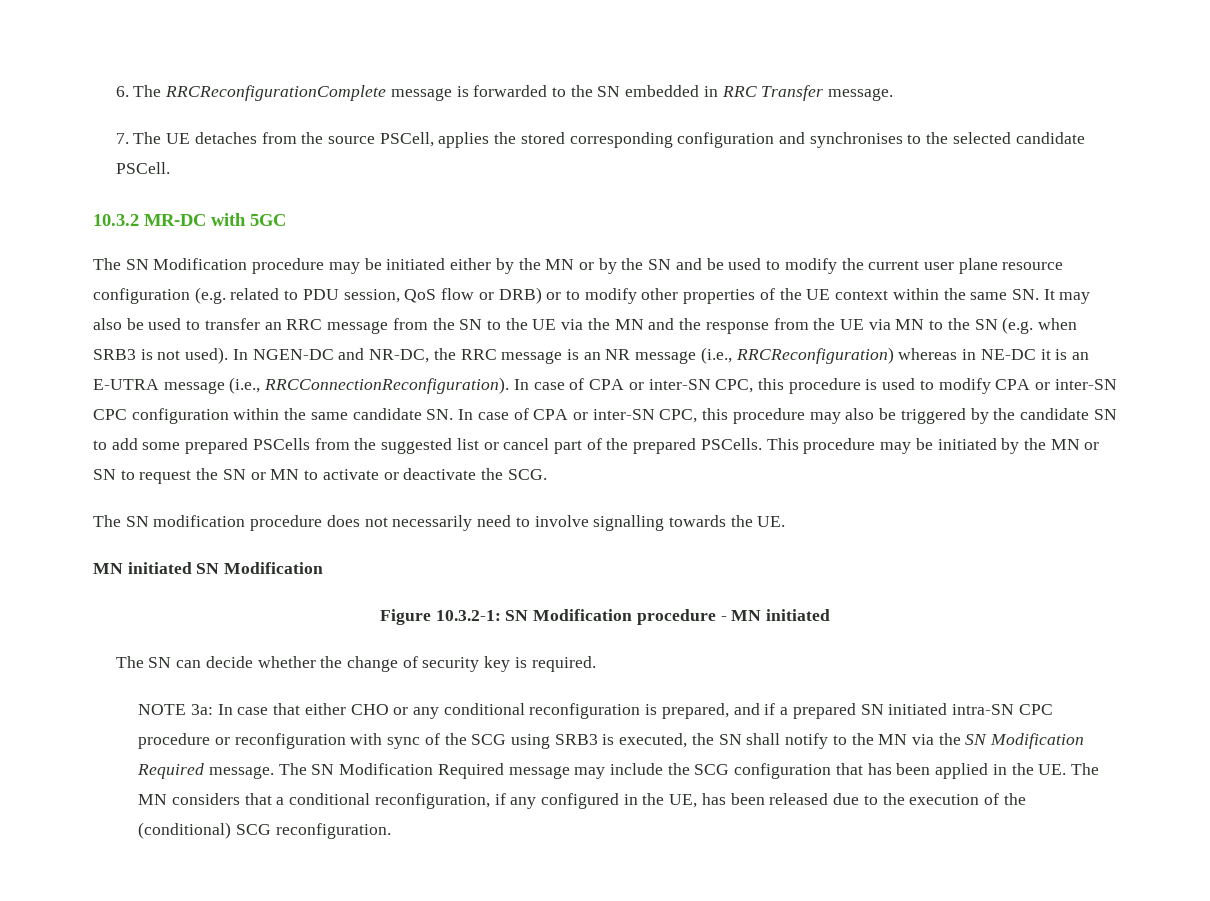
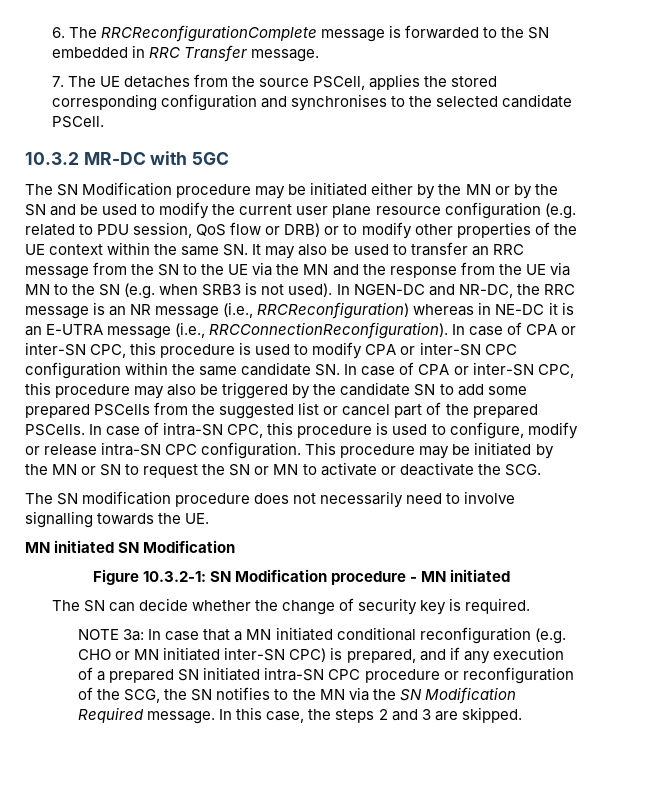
(762, 444) none -> [89,422,578,439] [25,442,302,459] In case of intra-SN CPC, this procedure is used to configure, modify or release intra-SN CPC configuration.
[304,703,641,719] either CHO or any conditional reconfiguration -> [234,627,566,644] [78,647,327,662] a MN initiated conditional reconfiguration (e.g. CHO or MN initiated inter-SN CPC)
(776, 709) none -> [463,647,564,664] [78,667,94,680] any execution of
[350,733,829,749] with sync of the SCG using SRB3 is executed, the SN shall notify -> [78,687,271,703] of the SCG, the SN notifies
[278,763,1099,779] [138,793,1026,809] [138,822,391,839] The SN Modification Required message may include the SCG configuration that has been applied in the UE. The MN considers that a conditional reconfiguration, if any configured in the UE, has been released due to the execution of the (conditional) SCG reconfiguration. -> [219,707,522,723] In this case, the steps 2 and 3 are skipped.

